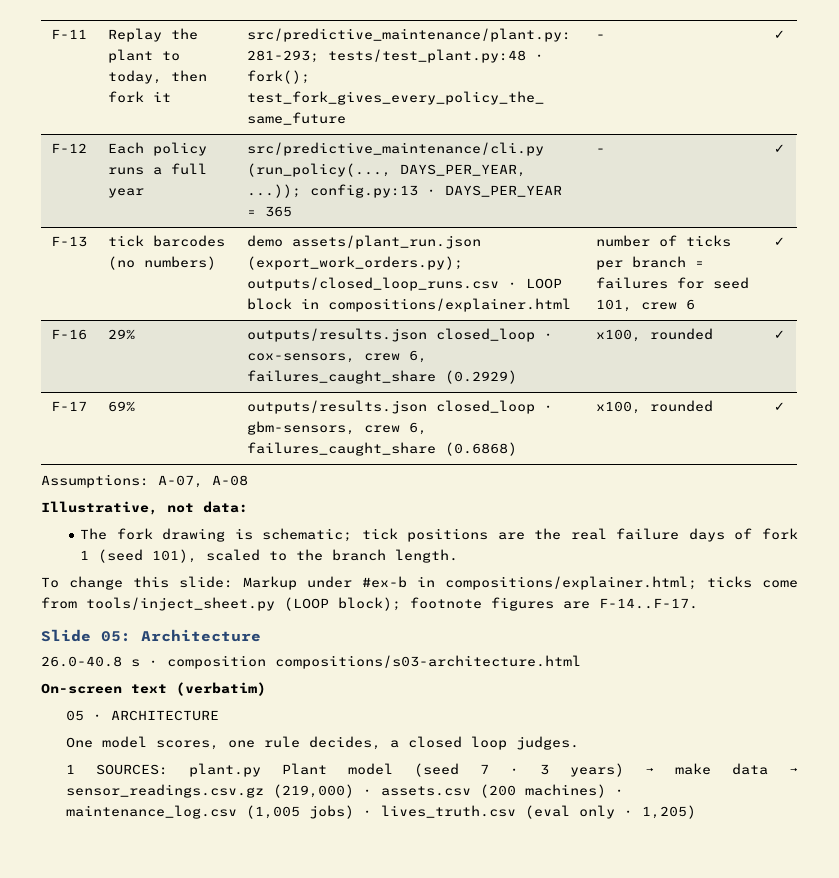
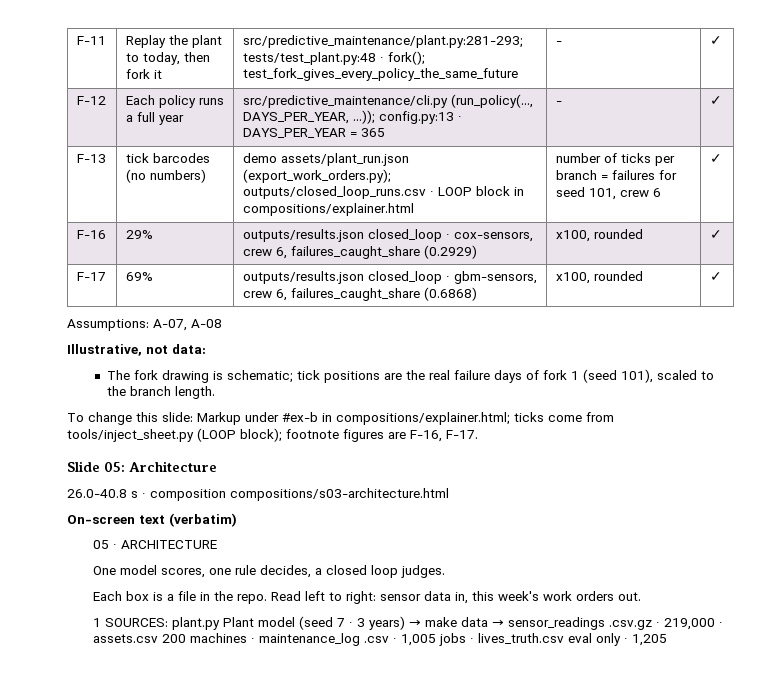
[599,598,698,609] F-14..F-17. -> [410,430,478,442] F-16, F-17.
(579, 743) none -> [92,591,641,604] // Each box is a file in the repo. Read left to right: sensor data in, this week's work orders out.
[65,784,624,798] [65,805,354,819] sensor_readings.csv.gz (219,000) · assets.csv (200 machines) · maintenance_log.csv (1,005 jobs) -> [507,617,723,630] [92,633,466,646] sensor_readings .csv.gz · 219,000 · assets.csv 200 machines · maintenance_log .csv · 1,005 jobs
[524,805,570,819] (eval -> [567,633,592,643] eval
[641,805,696,819] 1,205) -> [631,634,667,646] 1,205

